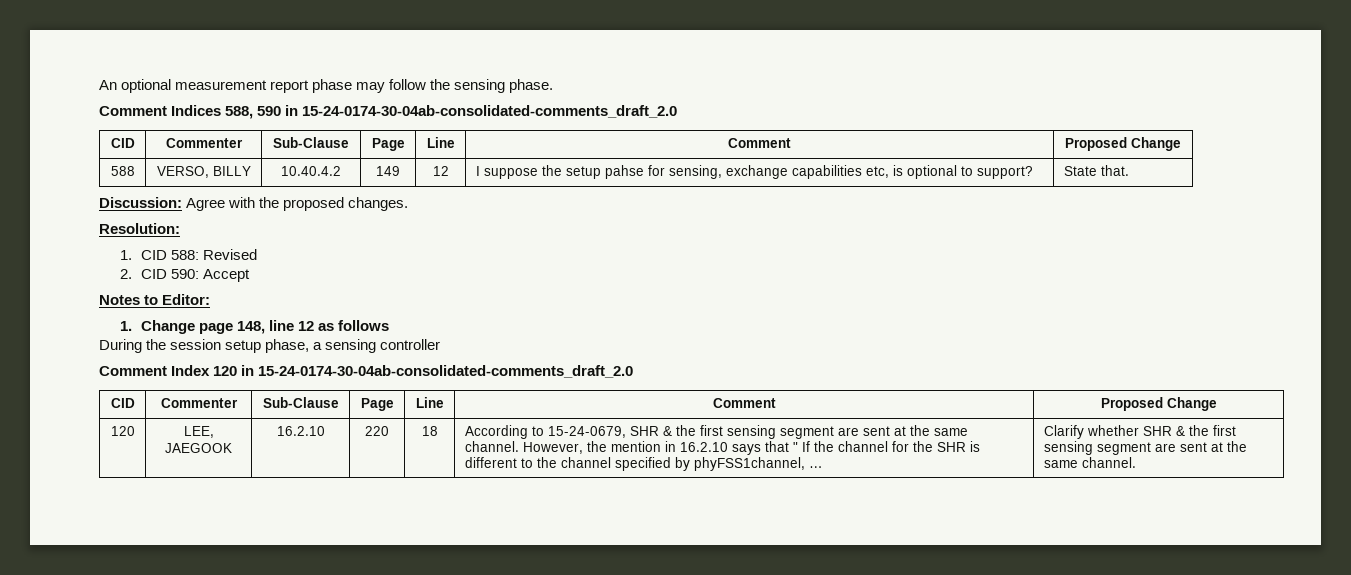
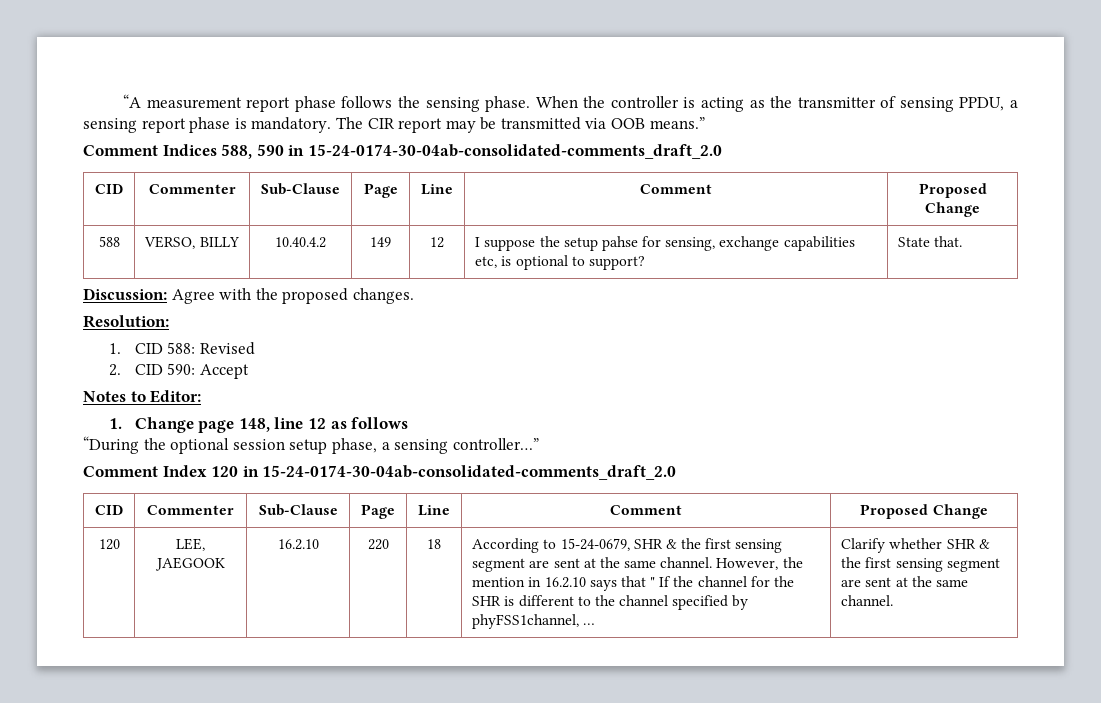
[99,79,172,93] An optional -> [123,94,142,108] “A
[356,79,427,93] may follow -> [341,96,393,108] follows
(554, 86) none -> [535,96,1019,112] [83,117,705,133] When the controller is acting as the transmitter of sensing PPDU, a sensing report phase is mandatory. The CIR report may be transmitted via OOB means.”
[99,339,167,353] During the -> [83,436,230,454] “During the optional
[380,339,441,350] controller -> [452,438,539,450] controller…”

